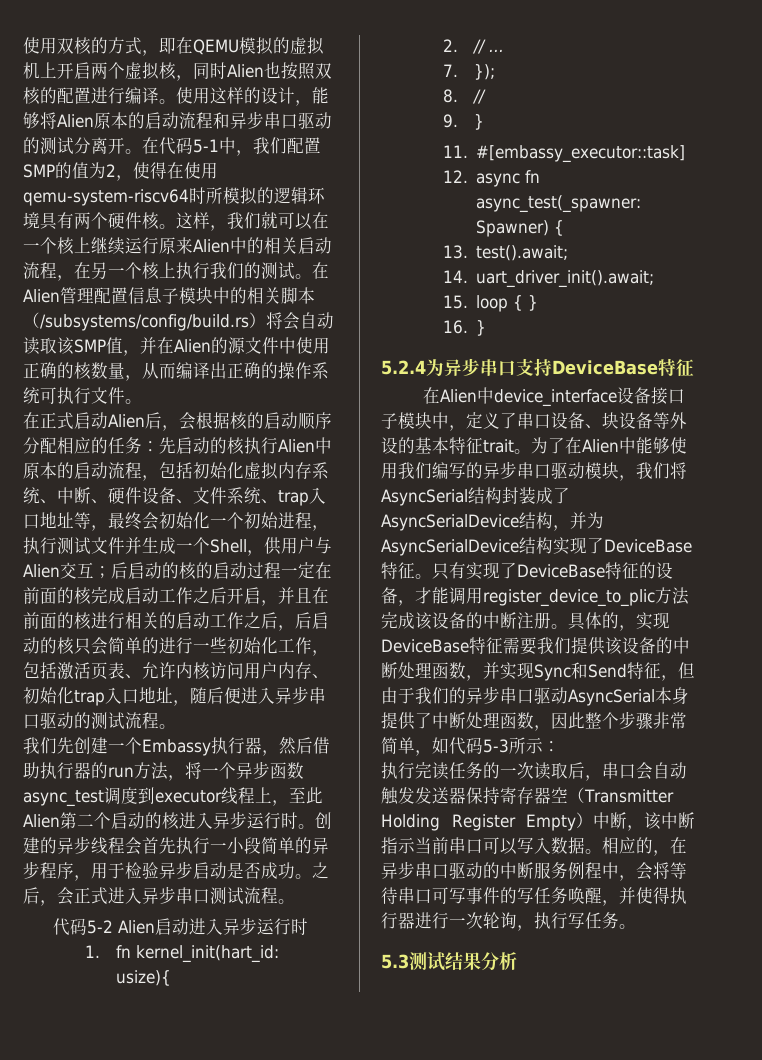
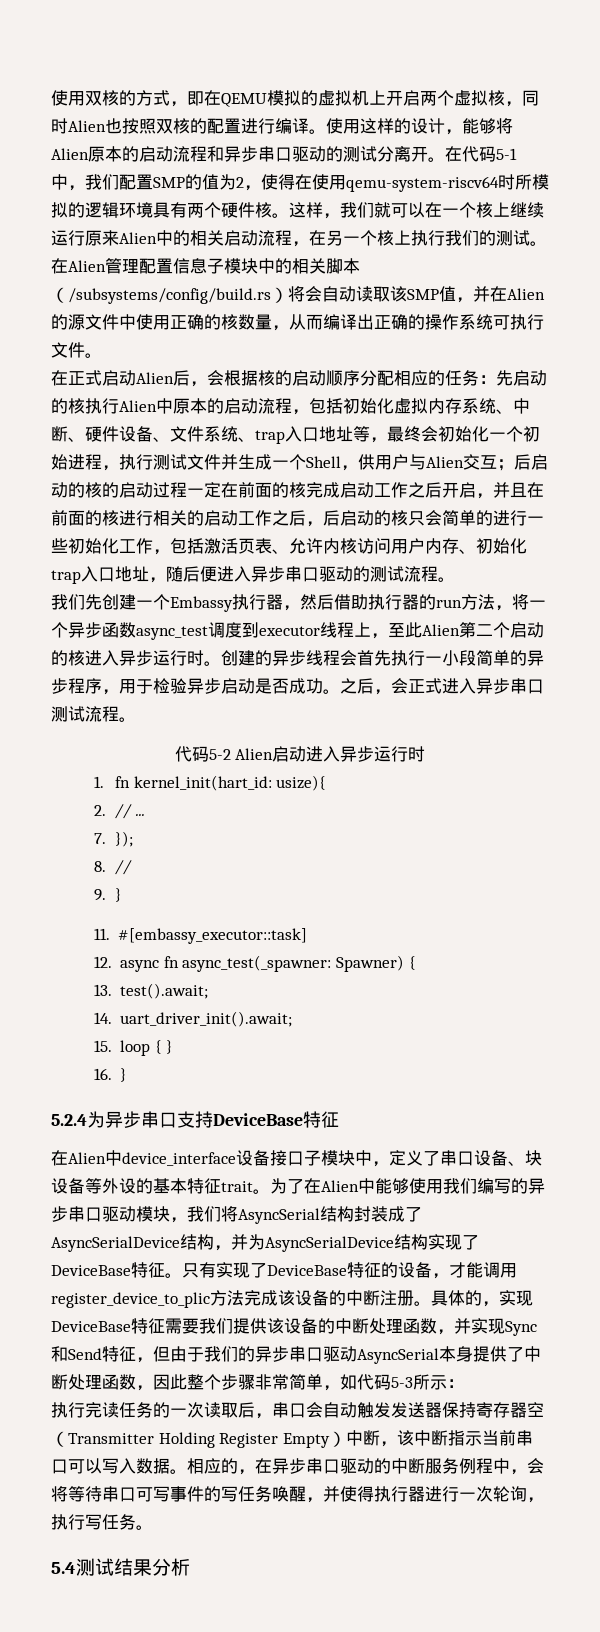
[381,954,409,969] 5.3 -> [51,1562,76,1574] 5.4

